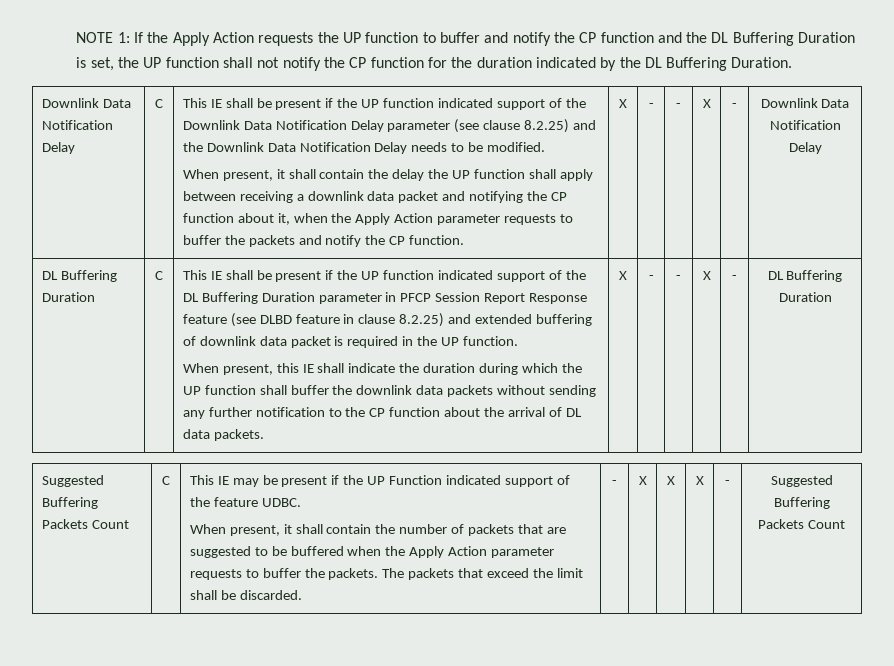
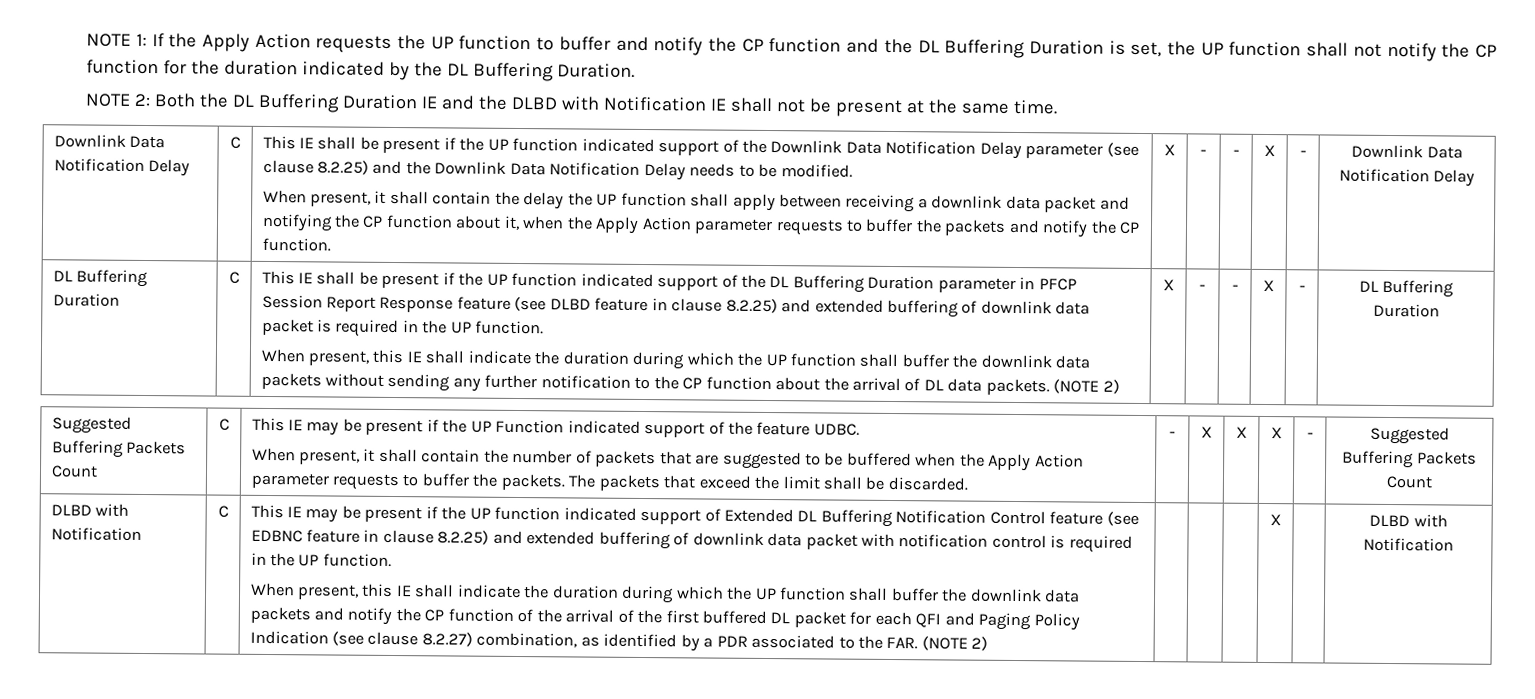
(793, 62) none -> [85,93,1059,118] // NOTE 2: Both the DL Buffering Duration IE and the DLBD with Notification IE shall not be present at the same time.
(264, 435) none -> [1053,379,1120,394] (NOTE 2)
(845, 524) none -> [50,503,130,517] [50,527,142,541] [217,505,229,518] [250,504,1139,528] [250,529,1133,553] [250,552,392,567] [250,582,1081,604] [249,606,1080,631] [249,630,989,652] [1269,514,1282,526] [1369,514,1448,528] [1363,537,1454,552] // DLBD with Notification | C | This IE may be present if the UP function indicated support of Extended DL Buffering Notification Control feature (see EDBNC feature in clause 8.2.25) and extended buffering of downlink data packet with notification control is required in the UP function. // When present, this IE shall indicate the duration during which the UP function shall buffer the downlink data packets and notify the CP function of the arrival of the first buffered DL packet for each QFI and Paging Policy Indication (see clause 8.2.27) combination, as identified by a PDR associated to the FAR. (NOTE 2) | | | | X | | DLBD with Notification

